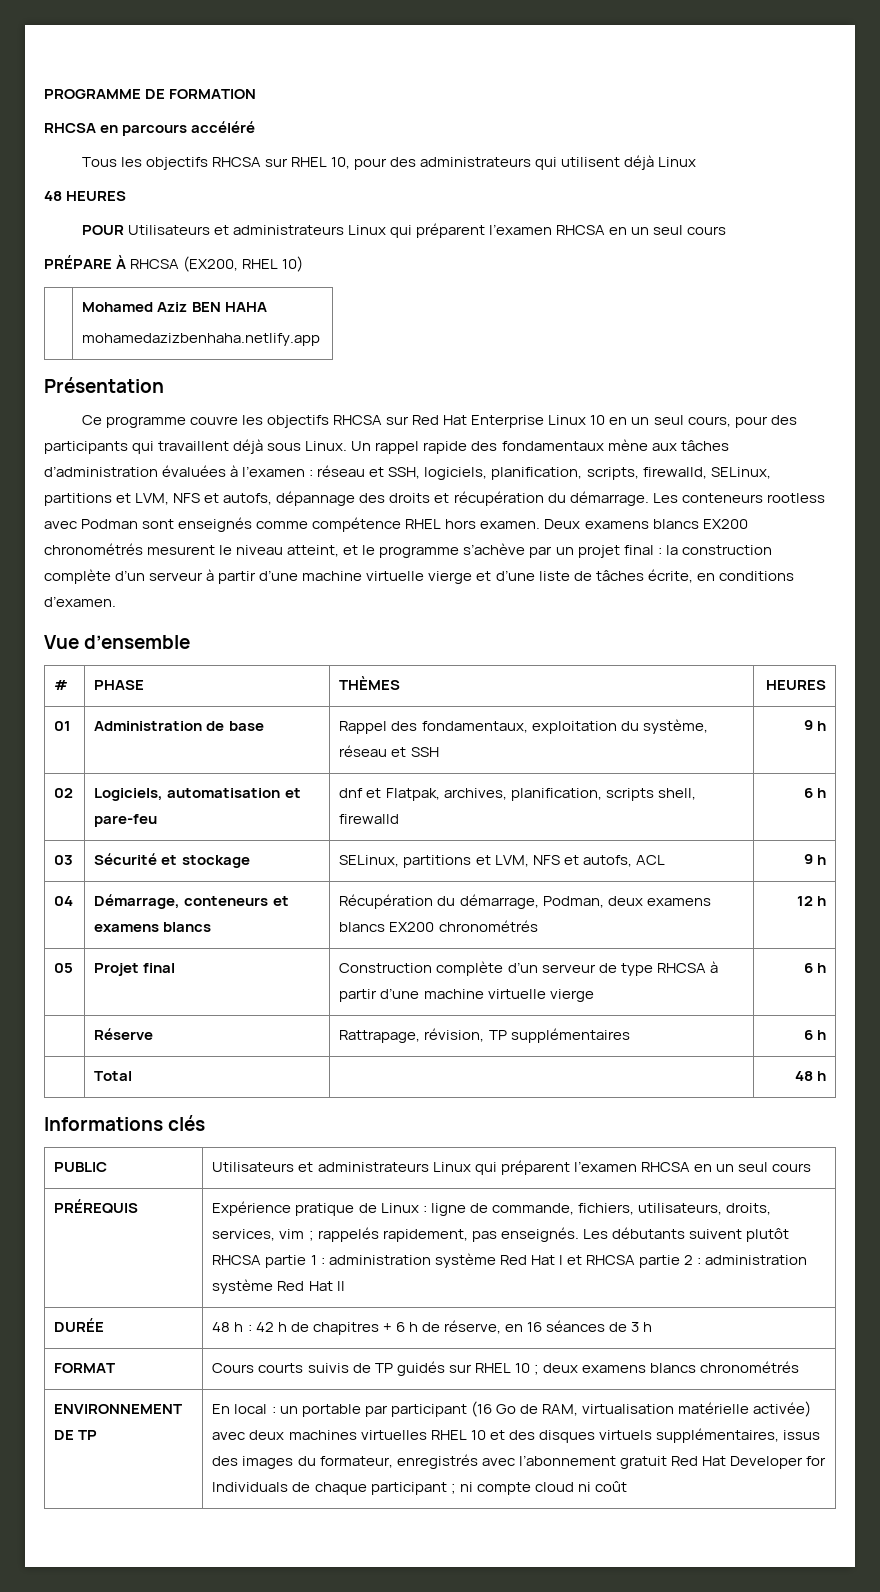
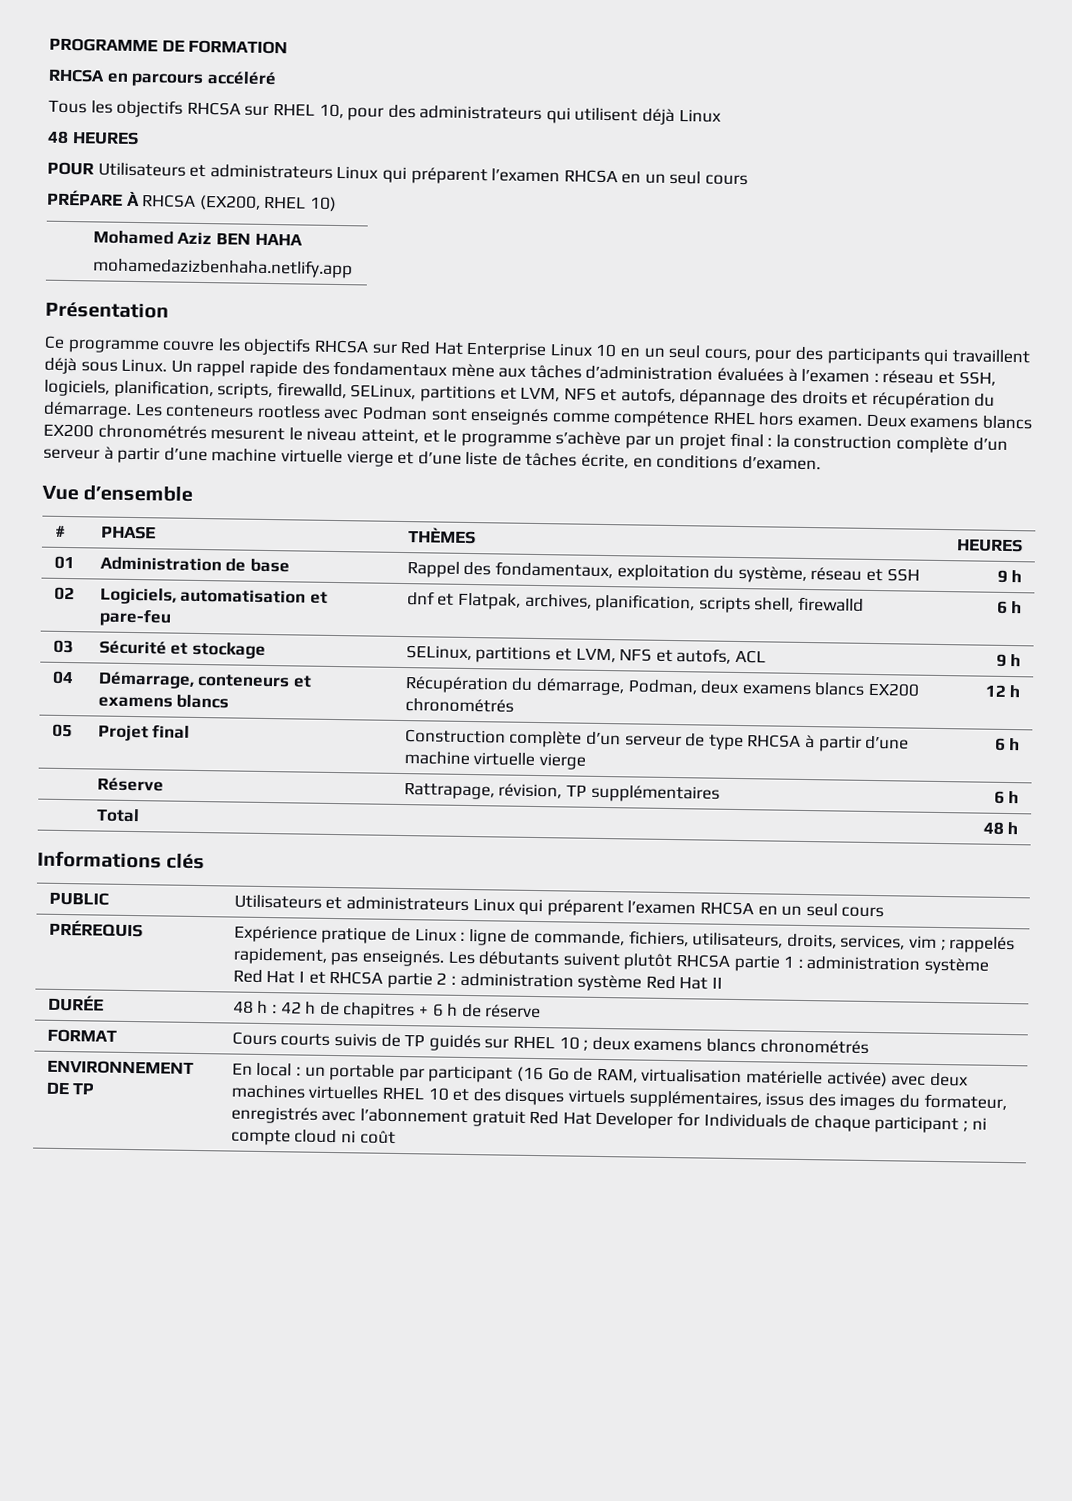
[443,1320,653,1334] réserve, en 16 séances de 3 h -> [485,1004,542,1019] réserve

